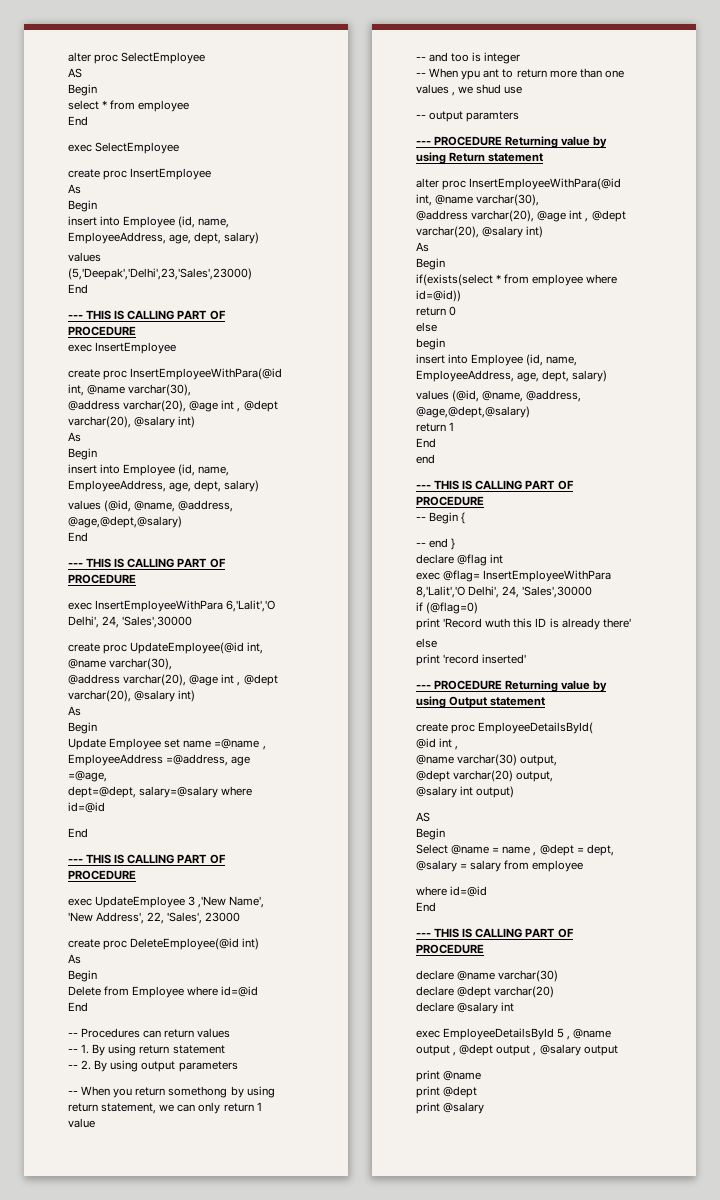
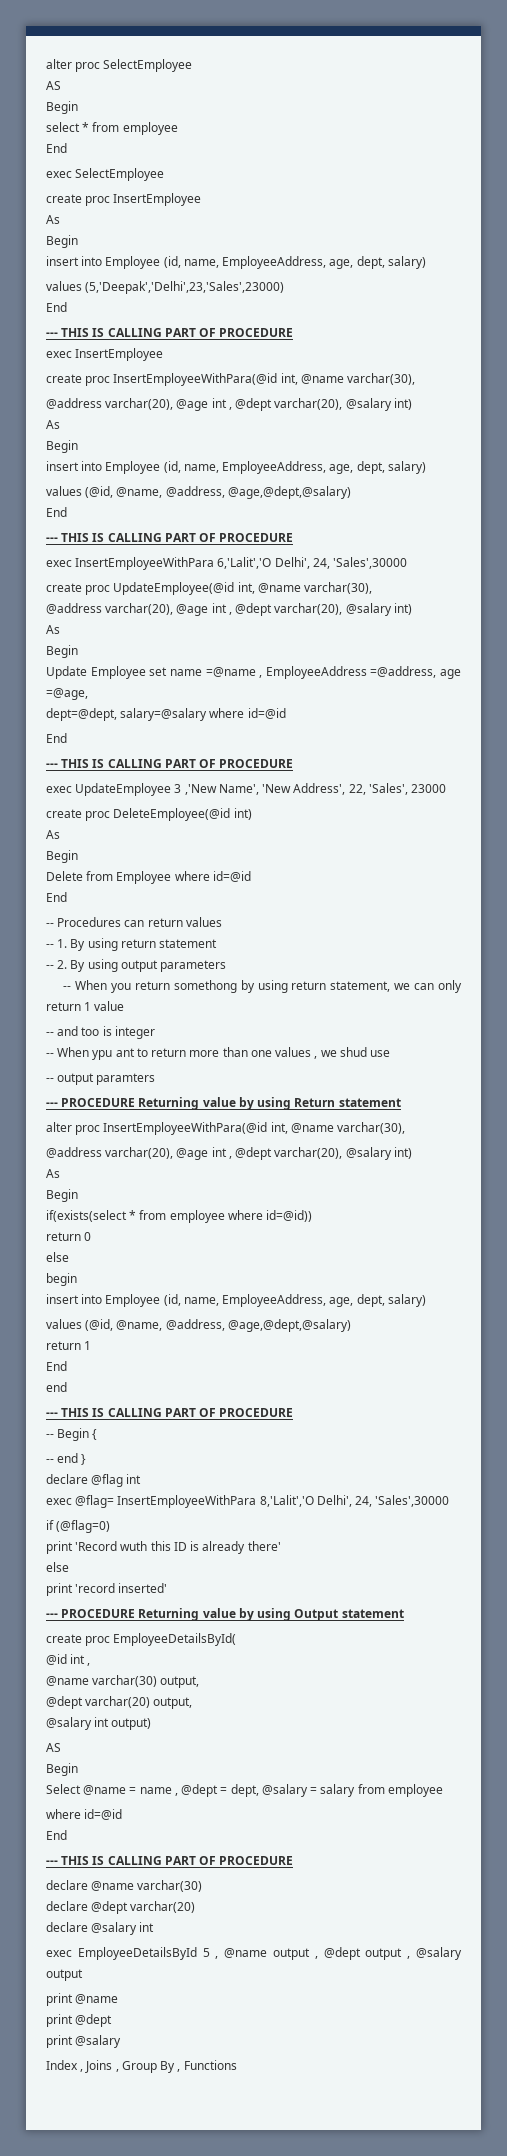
(485, 1108) none -> [46,2060,237,2073] // Index , Joins , Group By , Functions

